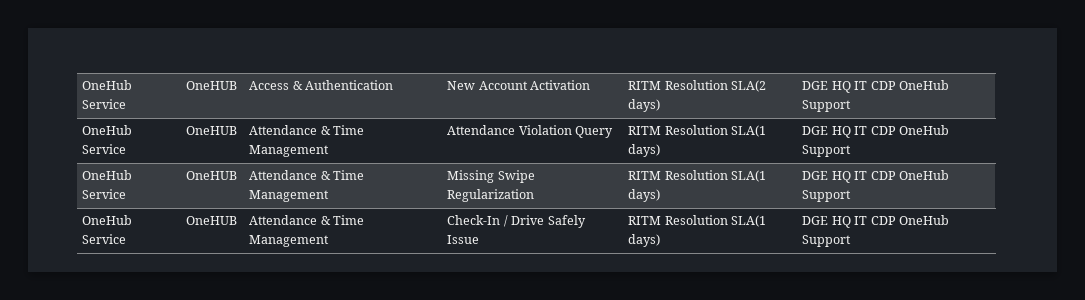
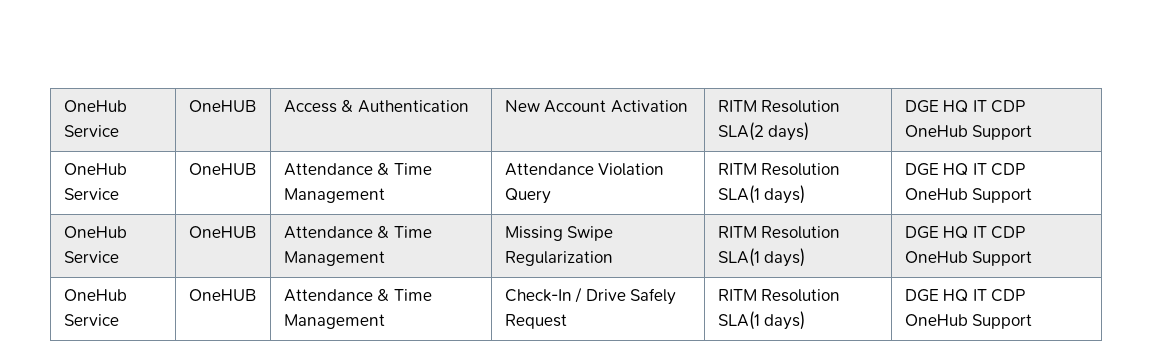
[447,235,480,244] Issue -> [504,314,567,329] Request

